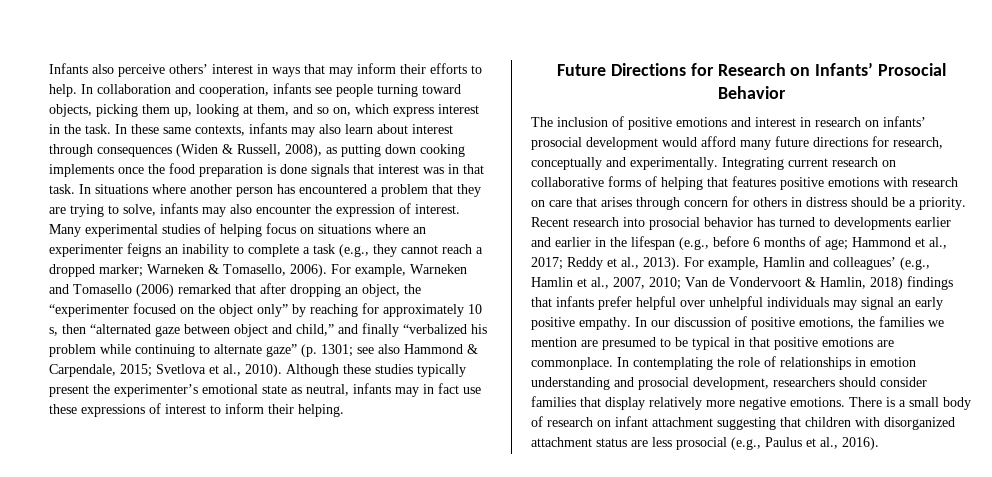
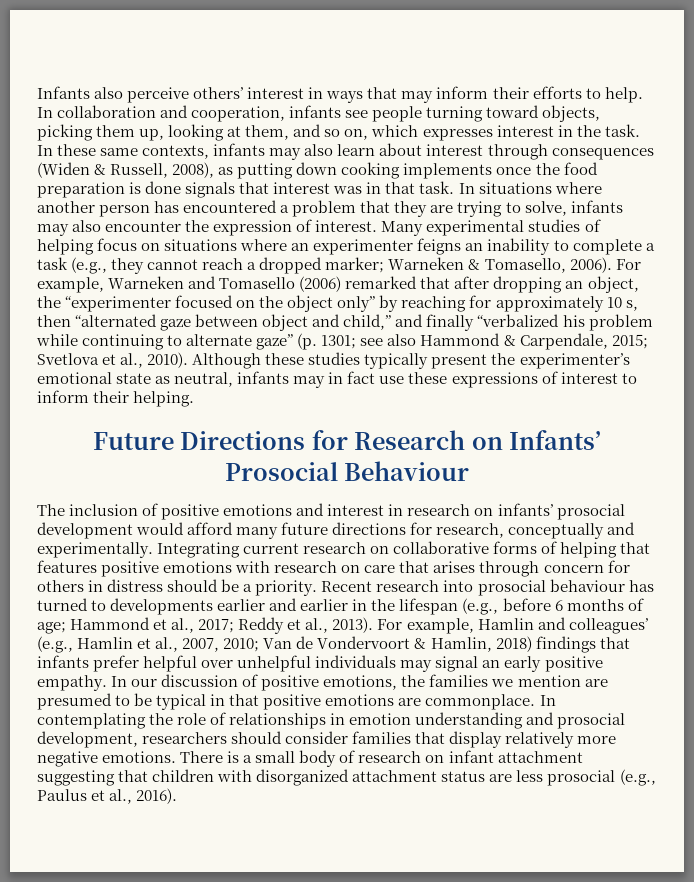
[393,107,434,117] express -> [422,129,493,141] expresses
[718,86,786,99] Behavior -> [344,461,470,481] Behaviour
[704,217,753,227] behavior -> [549,579,625,592] behaviour

